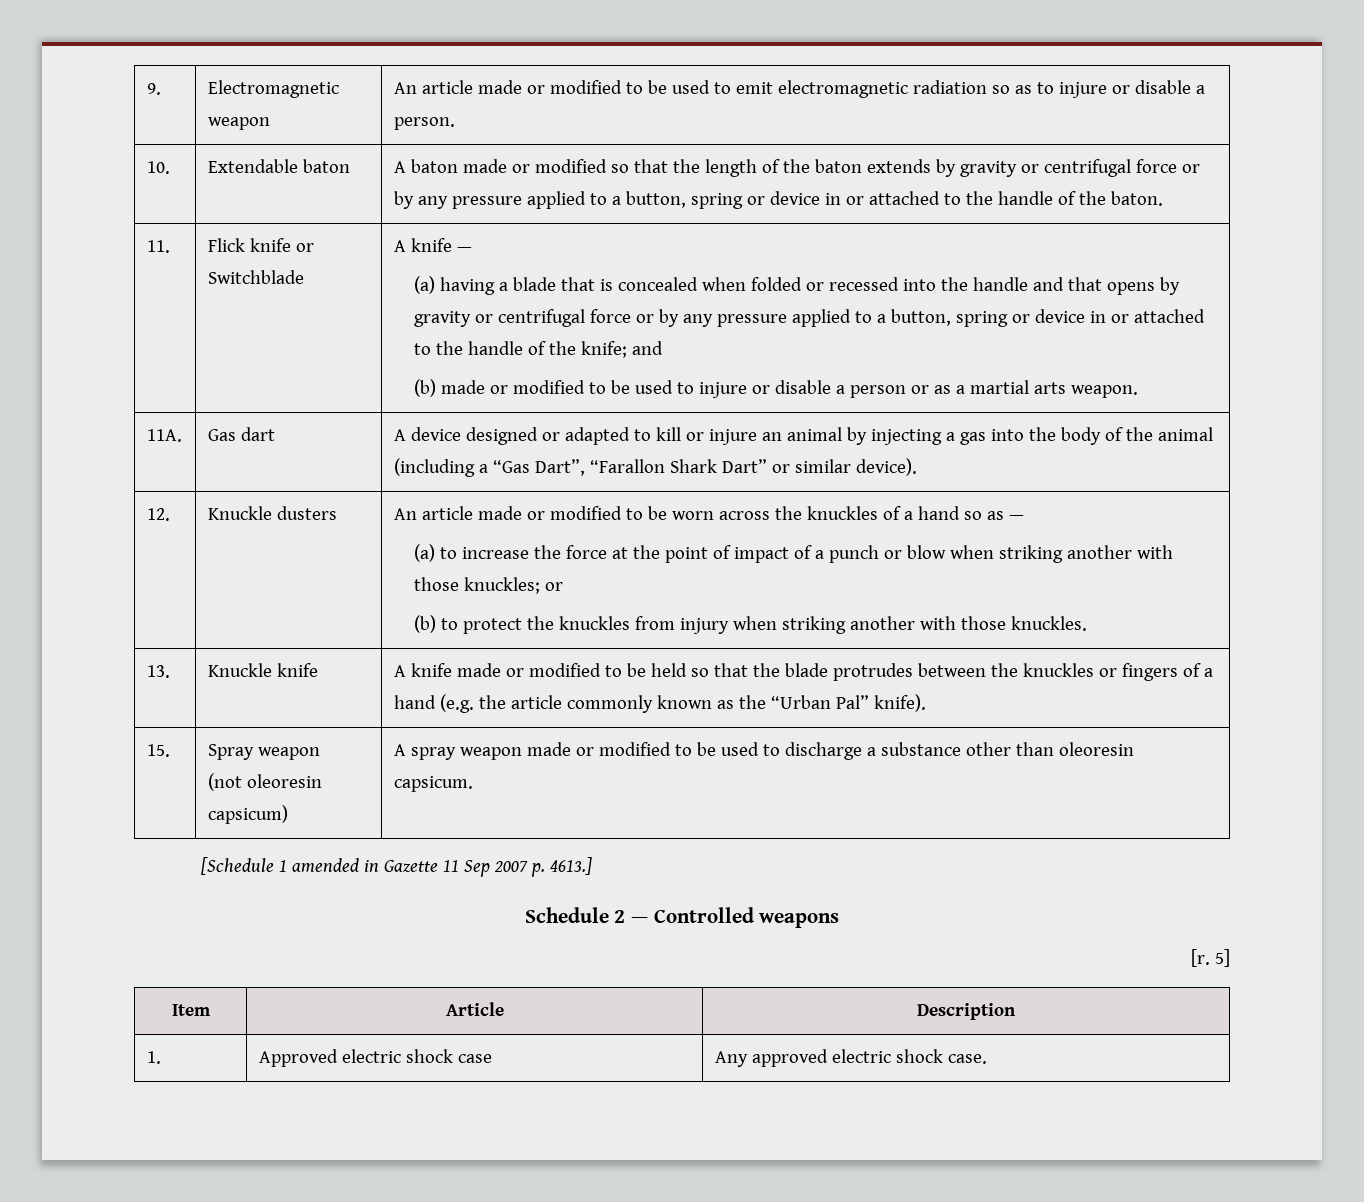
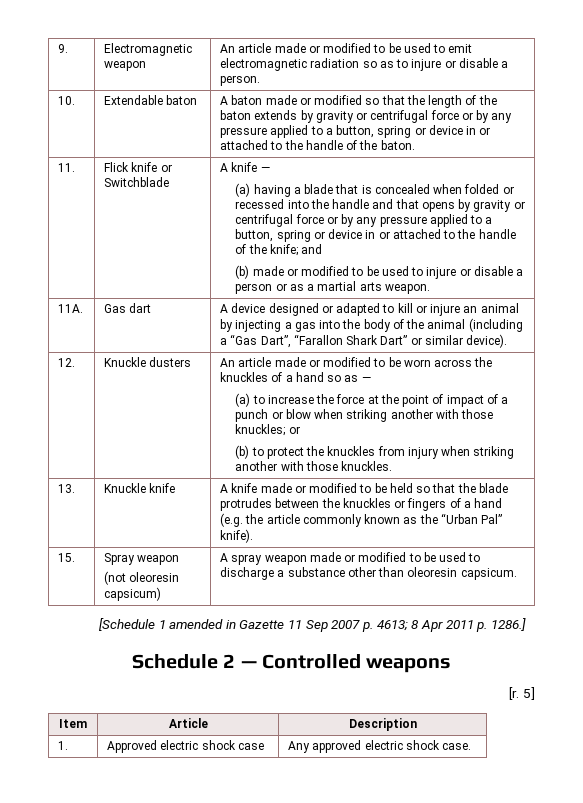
[549,857,592,875] 4613.] -> [376,618,526,632] 4613; 8 Apr 2011 p. 1286.]

